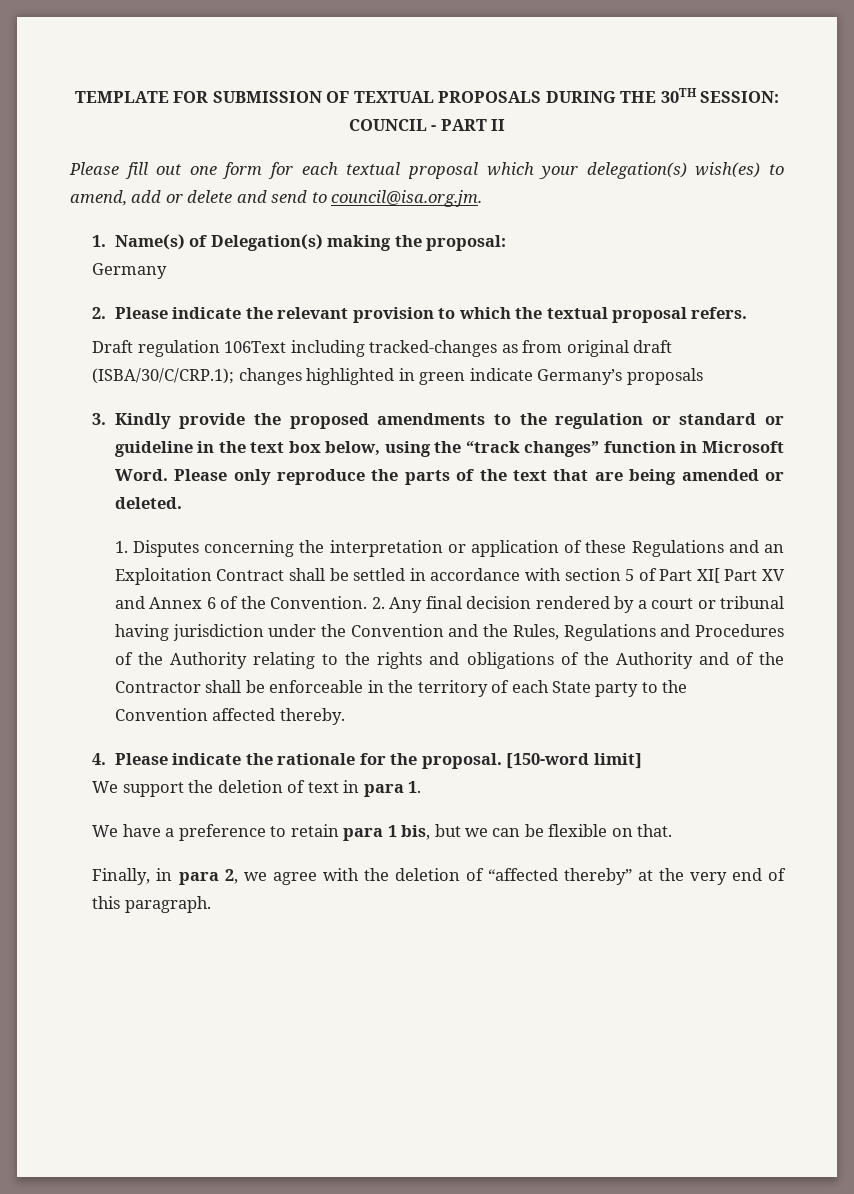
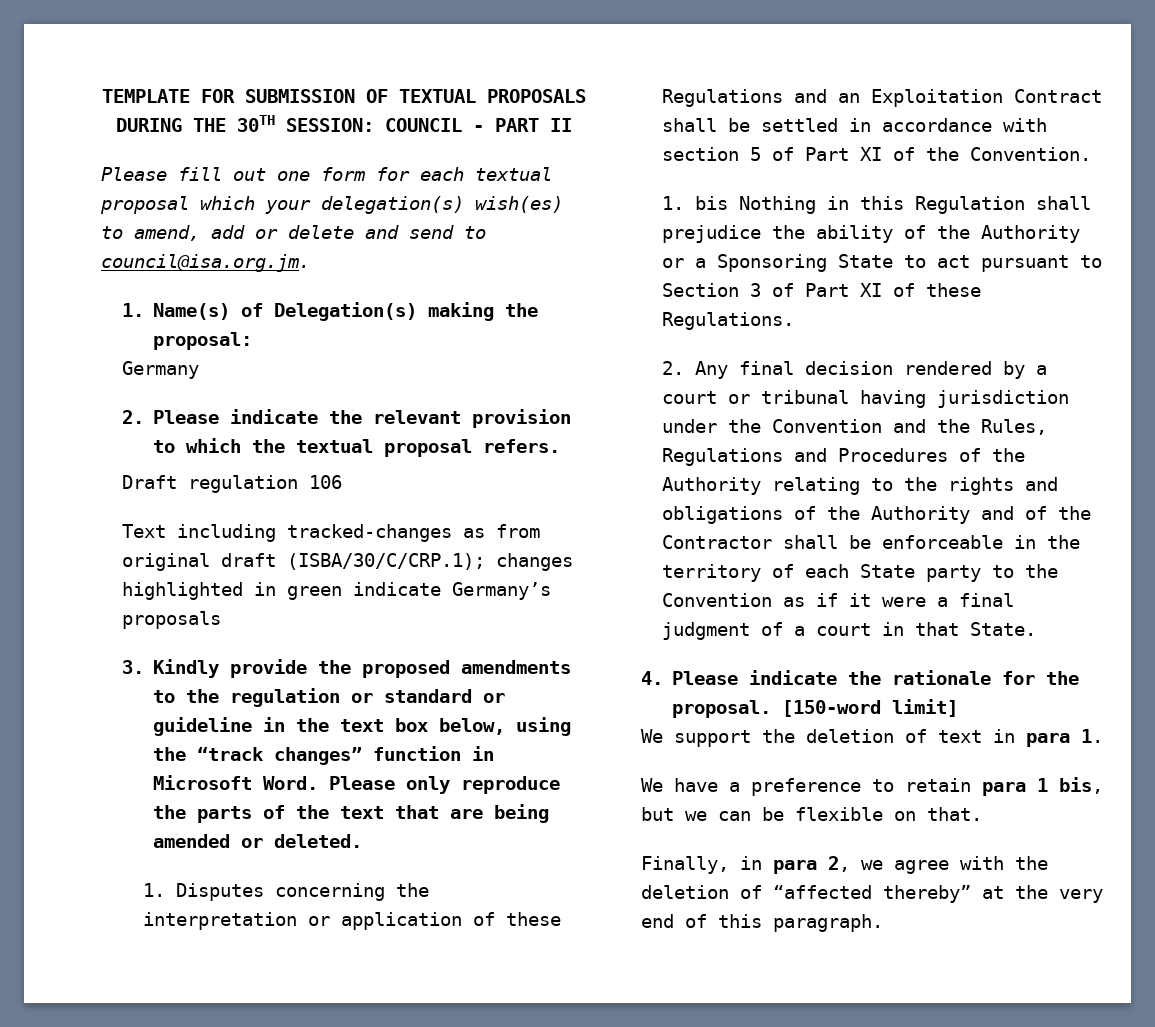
[224,341,287,353] 106Text -> [308,475,342,489] [121,524,166,538] 106 // Text
[696,568,785,583] [114,596,368,609] XI[ Part XV and Annex 6 of the Convention. -> [859,147,1091,161] [661,196,1091,214] [661,225,1080,243] [661,254,1102,272] [661,283,981,297] [661,312,794,330] XI of the Convention. // 1. bis Nothing in this Regulation shall prejudice the ability of the Authority or a Sponsoring State to act pursuant to Section 3 of Part XI of these Regulations. //
[212,708,345,725] affected thereby. -> [782,593,1014,607] [661,622,1036,640] as if it were a final judgment of a court in that State.

